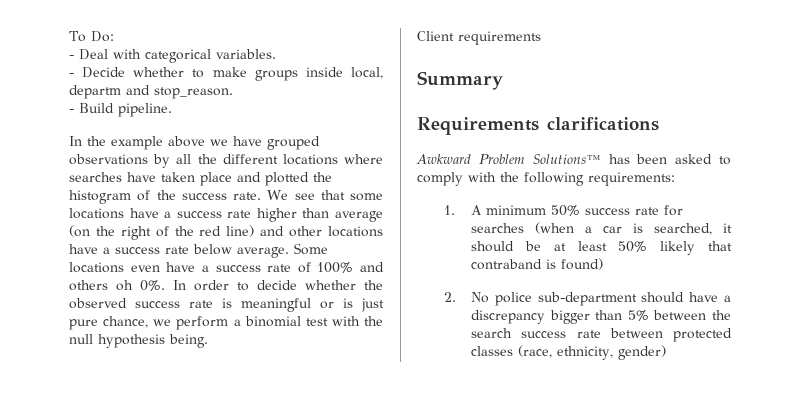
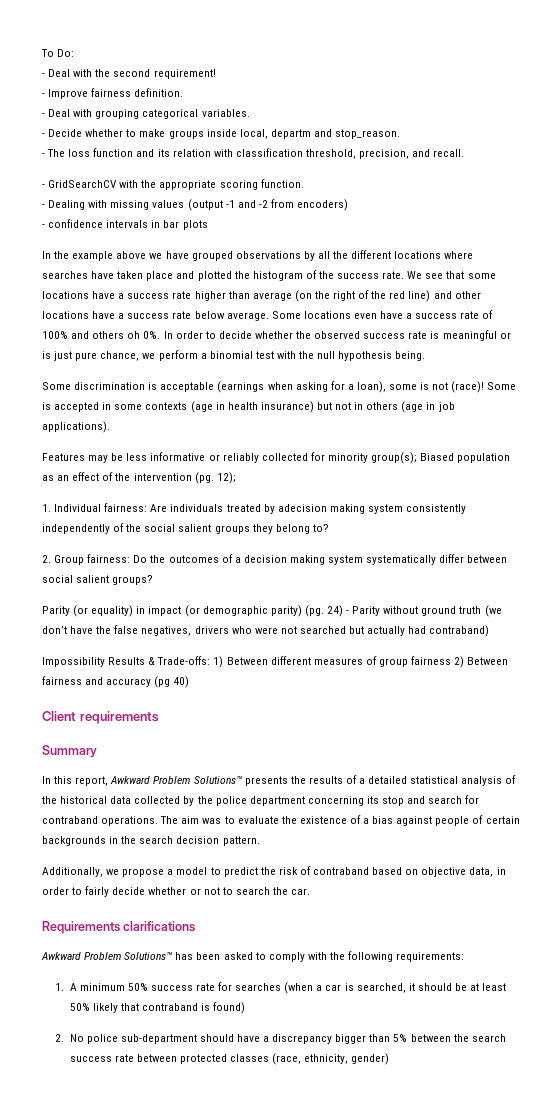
(141, 54) none -> [95,69,216,79] [42,88,184,99] [42,109,140,119] the second requirement! // - Improve fairness definition. // - Deal with grouping
[79,103,172,117] Build pipeline. -> [47,148,465,159] [42,179,304,190] [42,199,349,211] [42,219,208,230] The loss function and its relation with classification threshold, precision, and recall. // - GridSearchCV with the appropriate scoring function. // - Dealing with missing values (output -1 and -2 from encoders) // - confidence intervals in bar plots
[417,31,541,45] [417,71,503,90] Client requirements // Summary -> [42,381,517,393] [42,401,455,413] [42,421,110,433] [42,452,511,464] [42,472,236,484] [42,503,467,514] [42,523,329,534] [42,554,508,565] [42,575,154,585] [42,605,502,617] [42,625,490,637] [42,656,509,668] [42,676,190,688] [42,711,159,724] [42,745,97,758] [42,775,517,786] [42,795,480,806] [42,815,520,826] [42,836,260,846] [42,866,506,877] [42,886,311,897] Some discrimination is acceptable (earnings when asking for a loan), some is not (race)! Some is accepted in some contexts (age in health insurance) but not in others (age in job applications). // Features may be less informative or reliably collected for minority group(s); Biased population as an effect of the intervention (pg. 12); // 1. Individual fairness: Are individuals treated by adecision making system consistently independently of the social salient groups they belong to? // 2. Group fairness: Do the outcomes of a decision making system systematically differ between social salient groups? // Parity (or equality) in impact (or demographic parity) (pg. 24) - Parity without ground truth (we don’t have the false negatives, drivers who were not searched but actually had contraband) // Impossibility Results & Trade-offs: 1) Between different measures of group fairness 2) Between fairness and accuracy (pg 40) // Client requirements // Summary // In this report, Awkward Problem Solutions™ presents the results of a detailed statistical analysis of the historical data collected by the police department concerning its stop and search for contraband operations. The aim was to evaluate the existence of a bias against people of certain backgrounds in the search decision pattern. // Additionally, we propose a model to predict the risk of contraband based on objective data, in order to fairly decide whether or not to search the car.

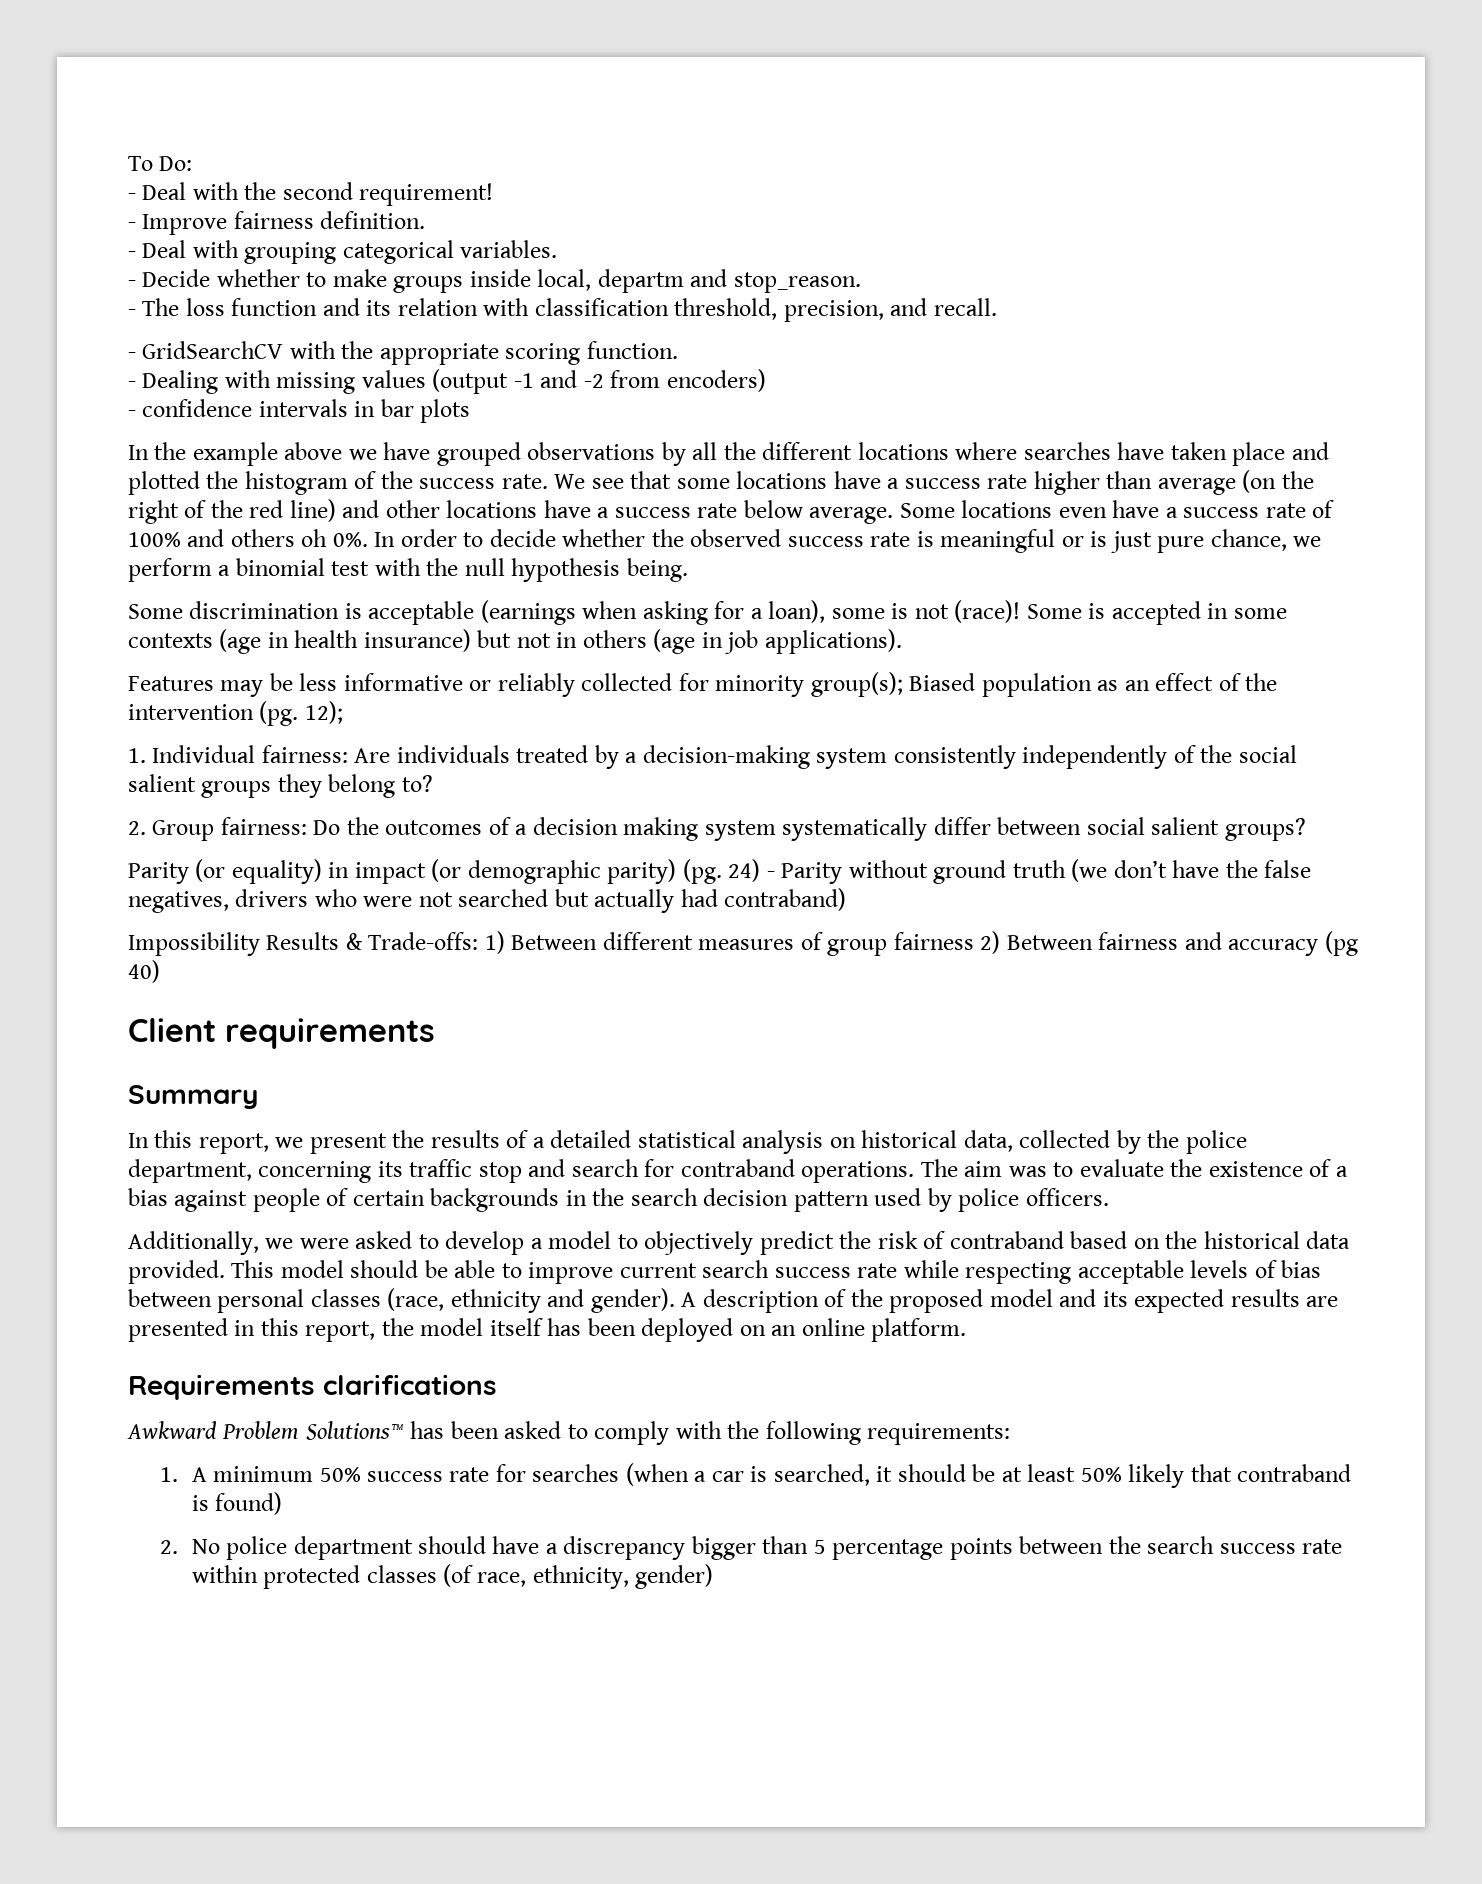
[277,504,365,514] adecision making -> [625,745,810,769] a decision-making
[110,775,288,786] Awkward Problem Solutions™ presents -> [275,1133,387,1154] we present
[505,775,517,784] [42,796,132,804] of the historical data -> [829,1130,1013,1152] on historical data,
[249,796,305,806] department -> [128,1159,252,1183] department,
(379, 800) none -> [409,1159,473,1177] traffic
[222,836,260,846] [42,867,165,877] pattern. // Additionally, we propose -> [793,1188,1109,1212] [128,1231,525,1255] pattern used by police officers. // Additionally, we were asked to develop
(221, 871) none -> [644,1231,754,1255] objectively
[421,867,506,877] [42,886,311,897] objective data, in order to fairly decide whether or not to search the car. -> [1165,1231,1351,1249] [128,1260,1322,1284] [128,1288,1339,1313] [128,1318,967,1342] the historical data provided. This model should be able to improve current search success rate while respecting acceptable levels of bias between personal classes (race, ethnicity and gender). A description of the proposed model and its expected results are presented in this report, the model itself has been deployed on an online platform.
[120,1034,197,1044] sub-department -> [293,1536,413,1560] department
[393,1034,408,1042] 5% -> [813,1538,1013,1560] 5 percentage points
[136,1054,177,1062] between -> [191,1565,258,1583] within
[272,1053,302,1065] (race, -> [443,1564,527,1587] (of race,

